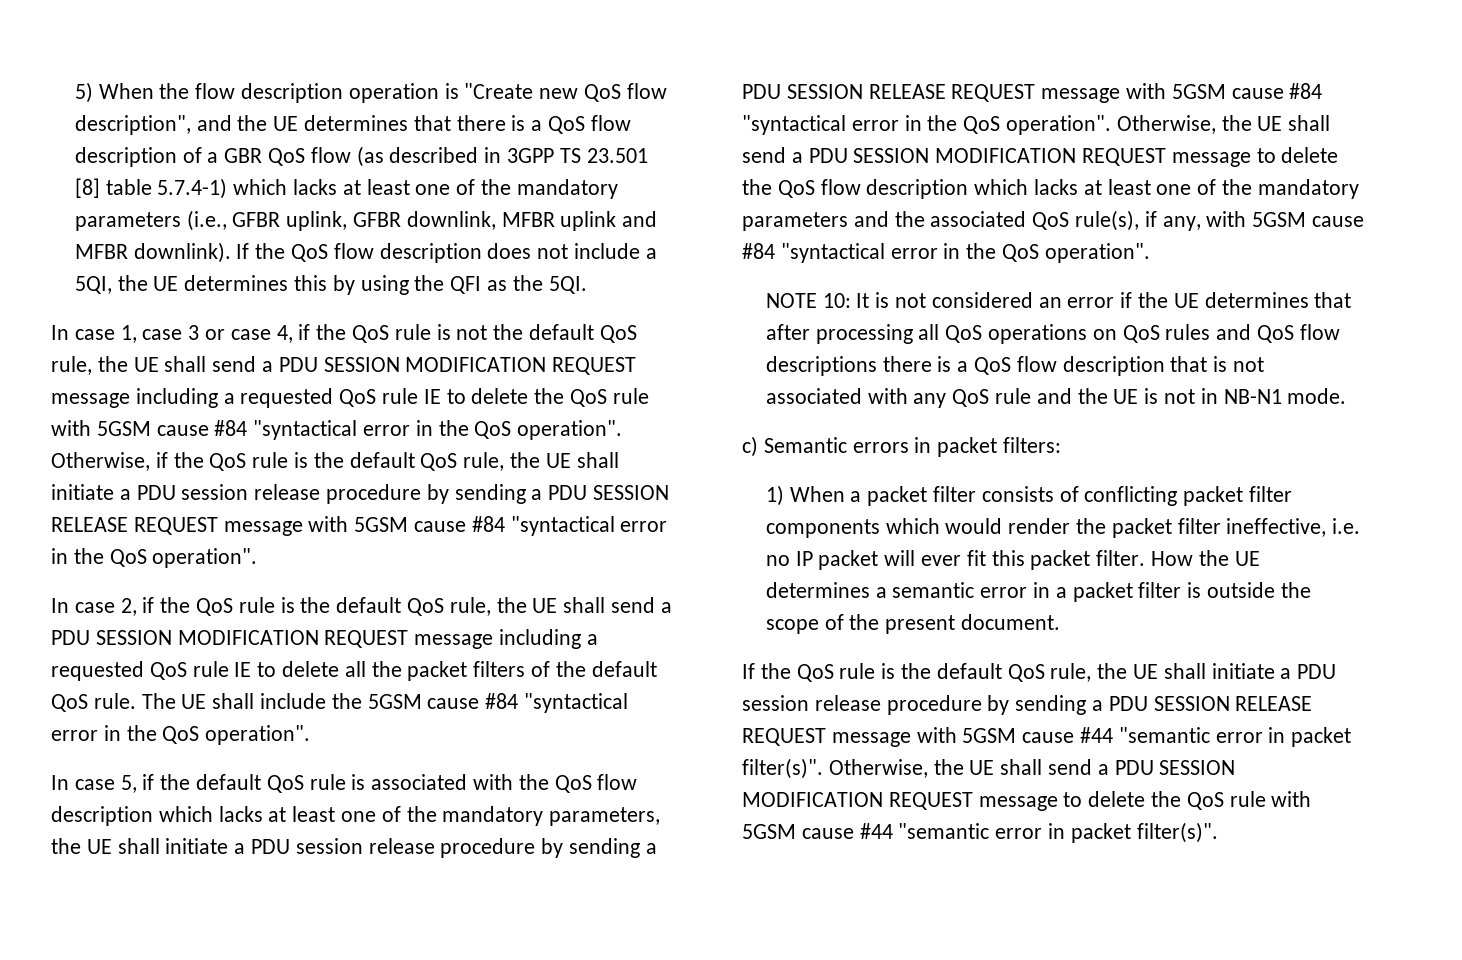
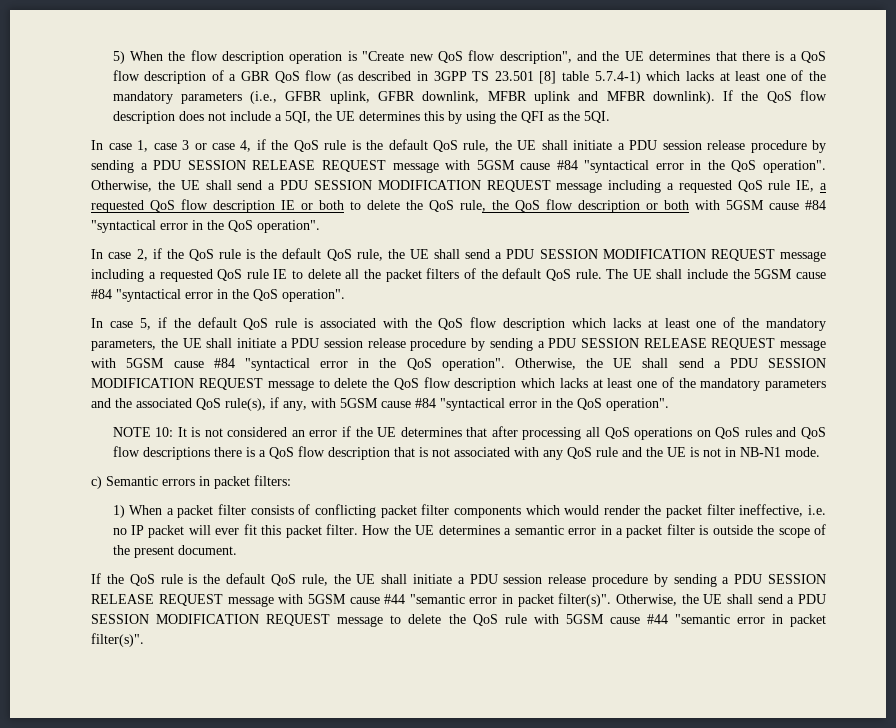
[456,324,637,343] [50,356,637,375] [50,388,649,408] [50,420,623,440] [50,452,308,471] not the default QoS rule, the UE shall send a PDU SESSION MODIFICATION REQUEST message including a requested QoS rule IE to delete the QoS rule with 5GSM cause #84 "syntactical error in the QoS operation". Otherwise, if the QoS rule is -> (361, 145) none
(258, 558) none -> [91,180,827,193] [91,199,826,213] [91,220,321,233] Otherwise, the UE shall send a PDU SESSION MODIFICATION REQUEST message including a requested QoS rule IE, a requested QoS flow description IE or both to delete the QoS rule, the QoS flow description or both with 5GSM cause #84 "syntactical error in the QoS operation".

